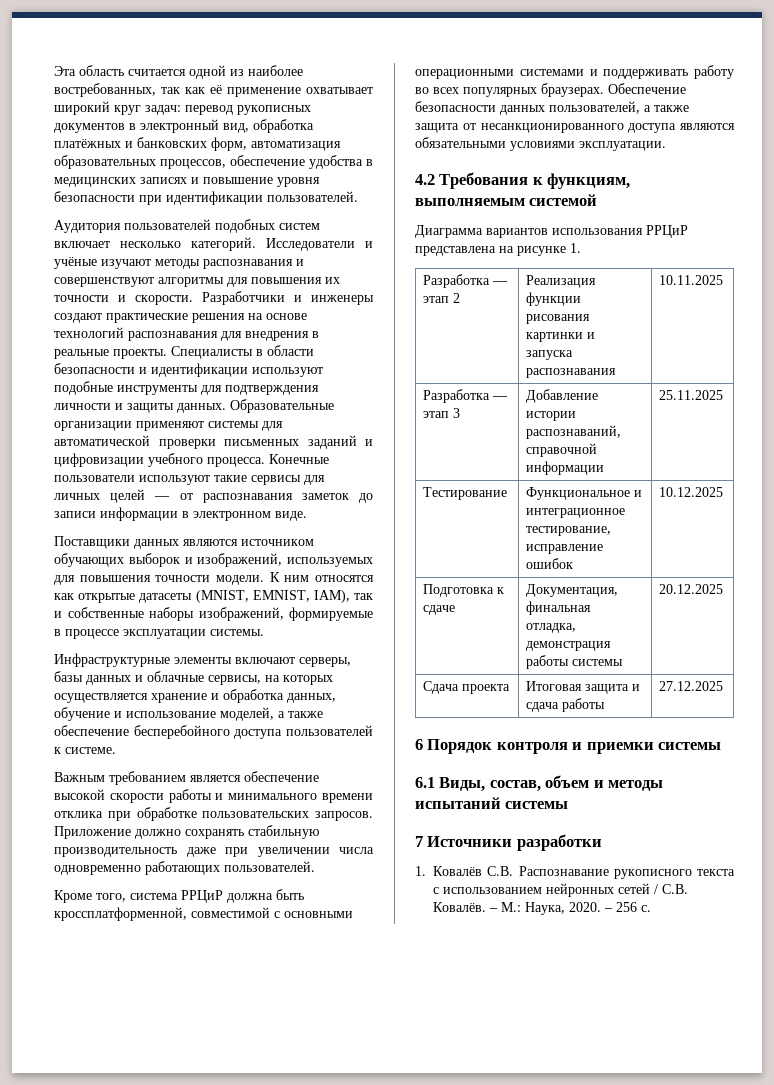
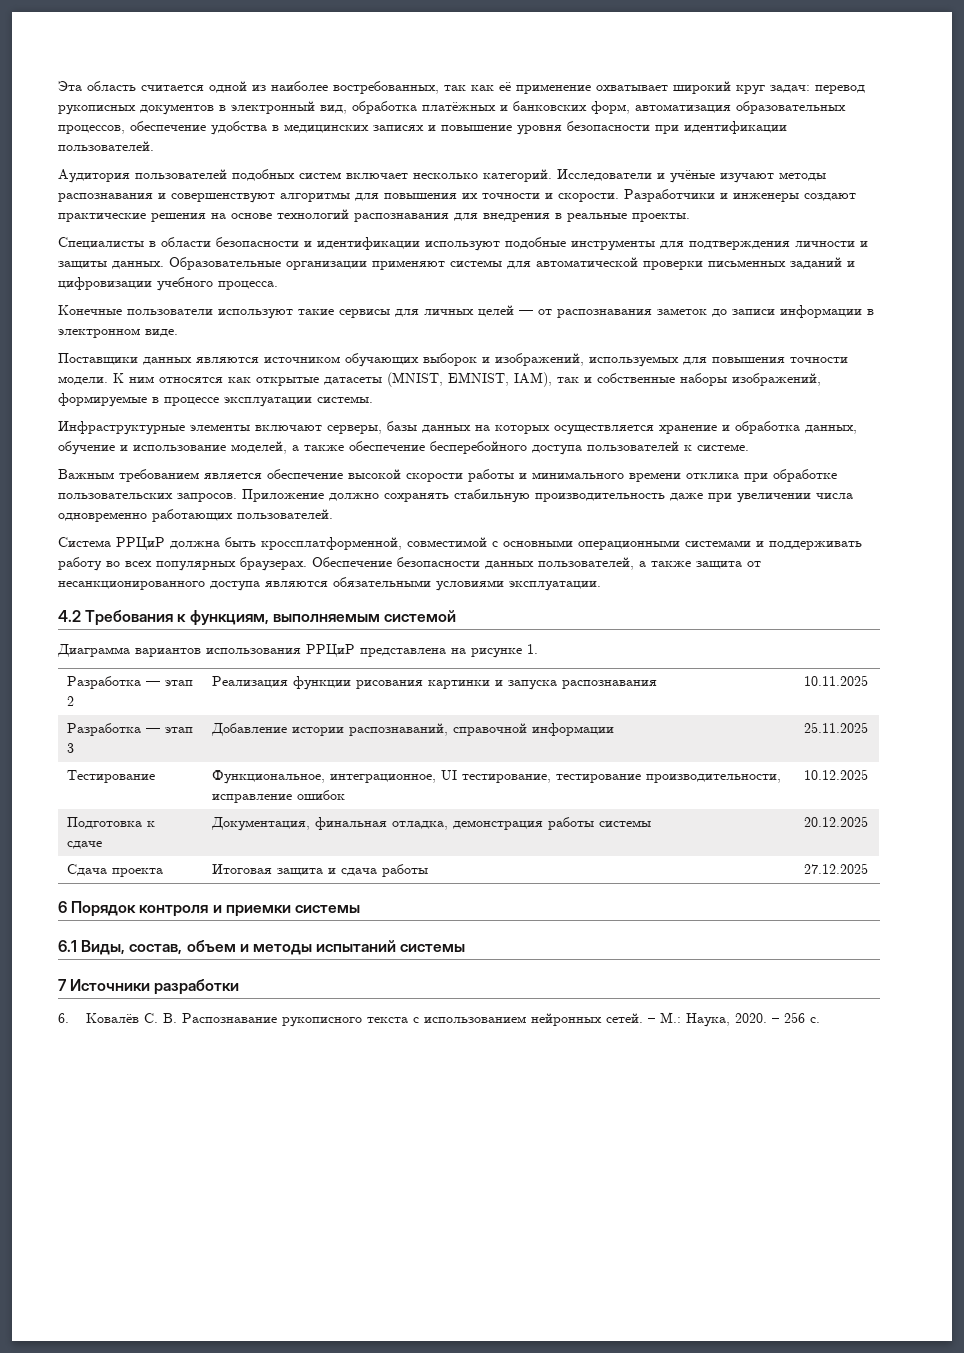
(167, 354) none -> (690, 217) //
(265, 462) none -> (278, 285) //
[135,671,261,685] и облачные сервисы, -> (471, 429) none
[54,890,178,903] Кроме того, система -> [58,537,111,547] Система
[526,487,643,500] [526,508,626,518] [526,526,612,536] Функциональное и интеграционное тестирование, -> [212,770,782,784] Функциональное, интеграционное, UI тестирование, тестирование производительности,
[415,866,514,876] 1. Ковалёв С.В. -> [58,1013,177,1023] 6. Ковалёв С. В.
[618,883,688,894] [433,902,486,912] сетей / С.В. Ковалёв. -> [605,1013,643,1023] сетей.

